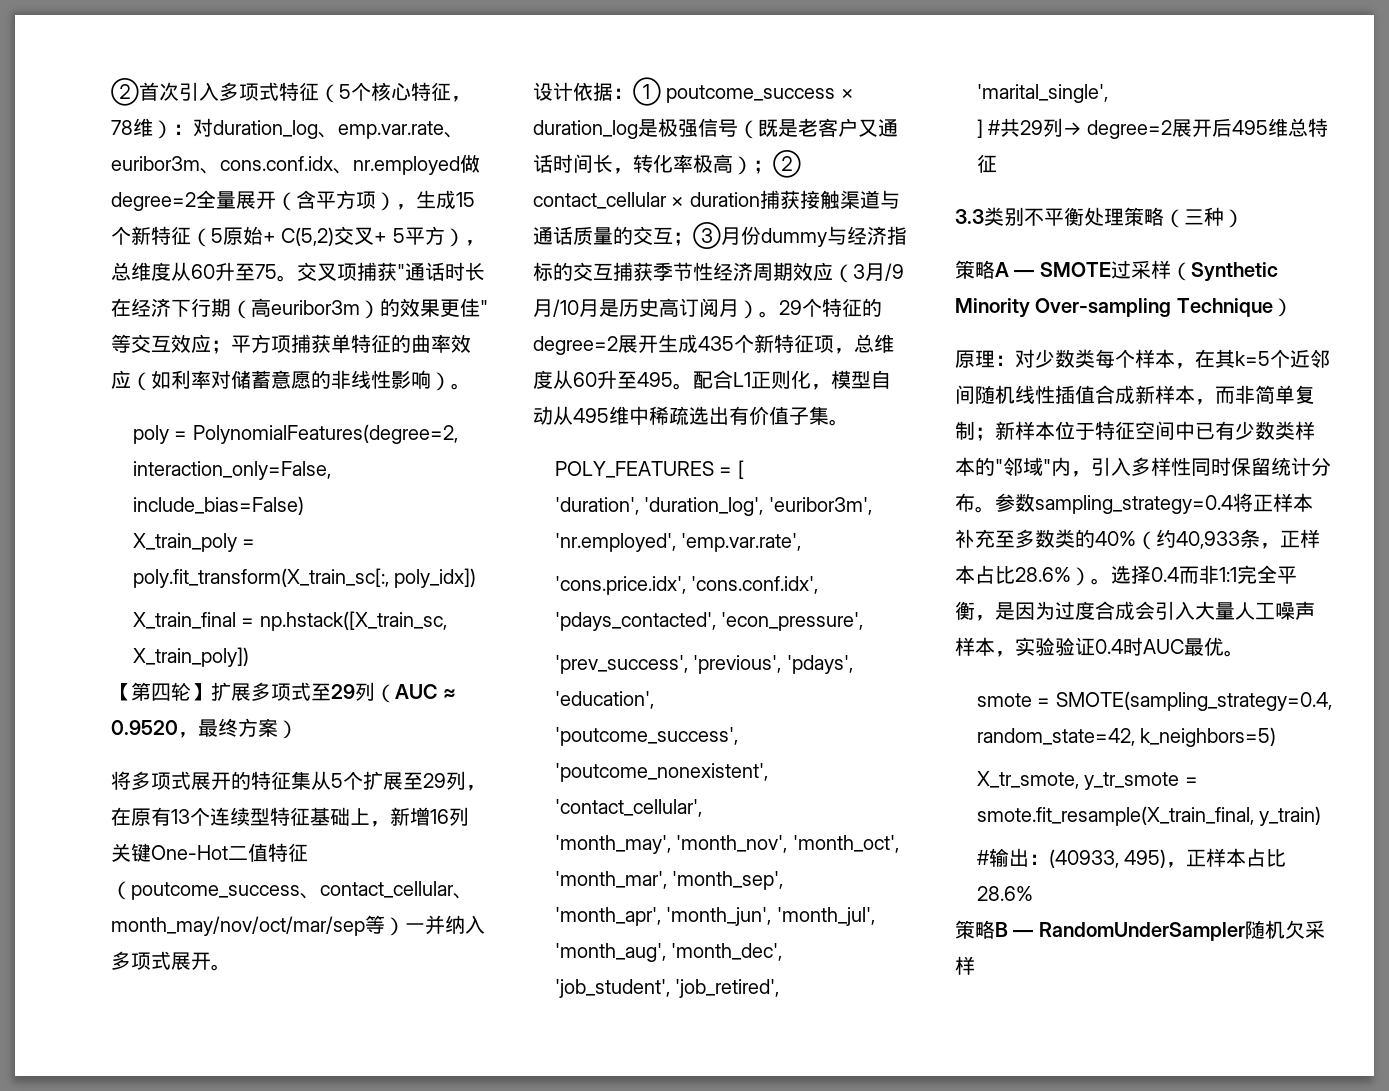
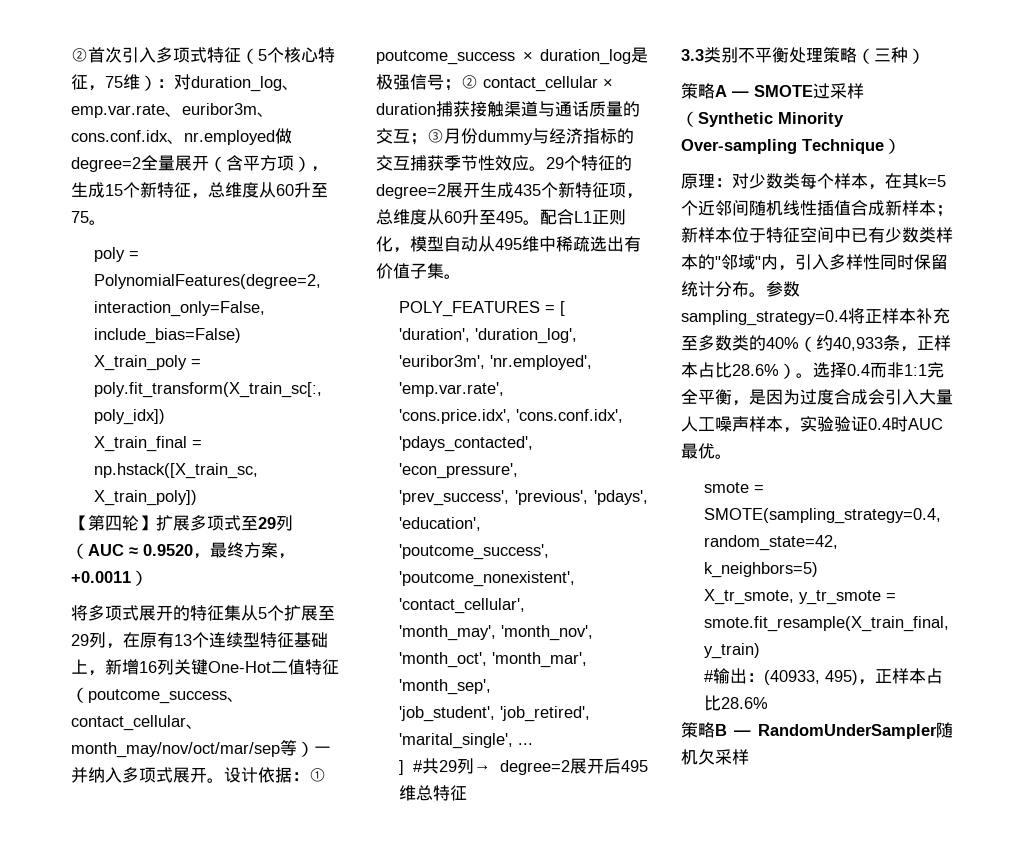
[111,120,133,135] 78 -> [105,76,123,88] 75
[191,226,465,247] （5原始+ C(5,2)交叉+ 5平方） -> (191, 190) none
[297,262,485,281] [111,298,488,319] [111,334,471,354] [111,370,471,391] 交叉项捕获"通话时长在经济下行期（高euribor3m）的效果更佳"等交互效应；平方项捕获单特征的曲率效应（如利率对储蓄意愿的非线性影响）。 -> (106, 222) none
(278, 727) none -> [278,553,295,559] [71,571,131,583] ，+0.0011
(231, 967) // -> (224, 780) none
[738,118,898,139] [533,154,753,175] （既是老客户又通话时间长，转化率极高） -> (444, 82) none
[713,262,904,283] [533,298,759,319] 经济周期效应（3月/9月/10月是历史高订阅月） -> [495,155,529,171] 效应
[555,907,875,926] [555,943,783,962] // 'month_apr', 'month_jun', 'month_jul', 'month_aug', 'month_dec', -> (491, 687) none
(1109, 93) none -> [517,743,533,745] ...
[1195,385,1315,405] [955,421,975,440] ，而非简单复制 -> (936, 208) none

